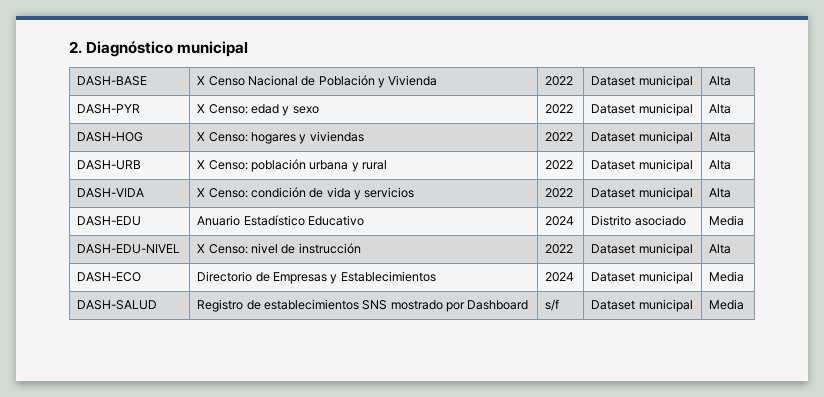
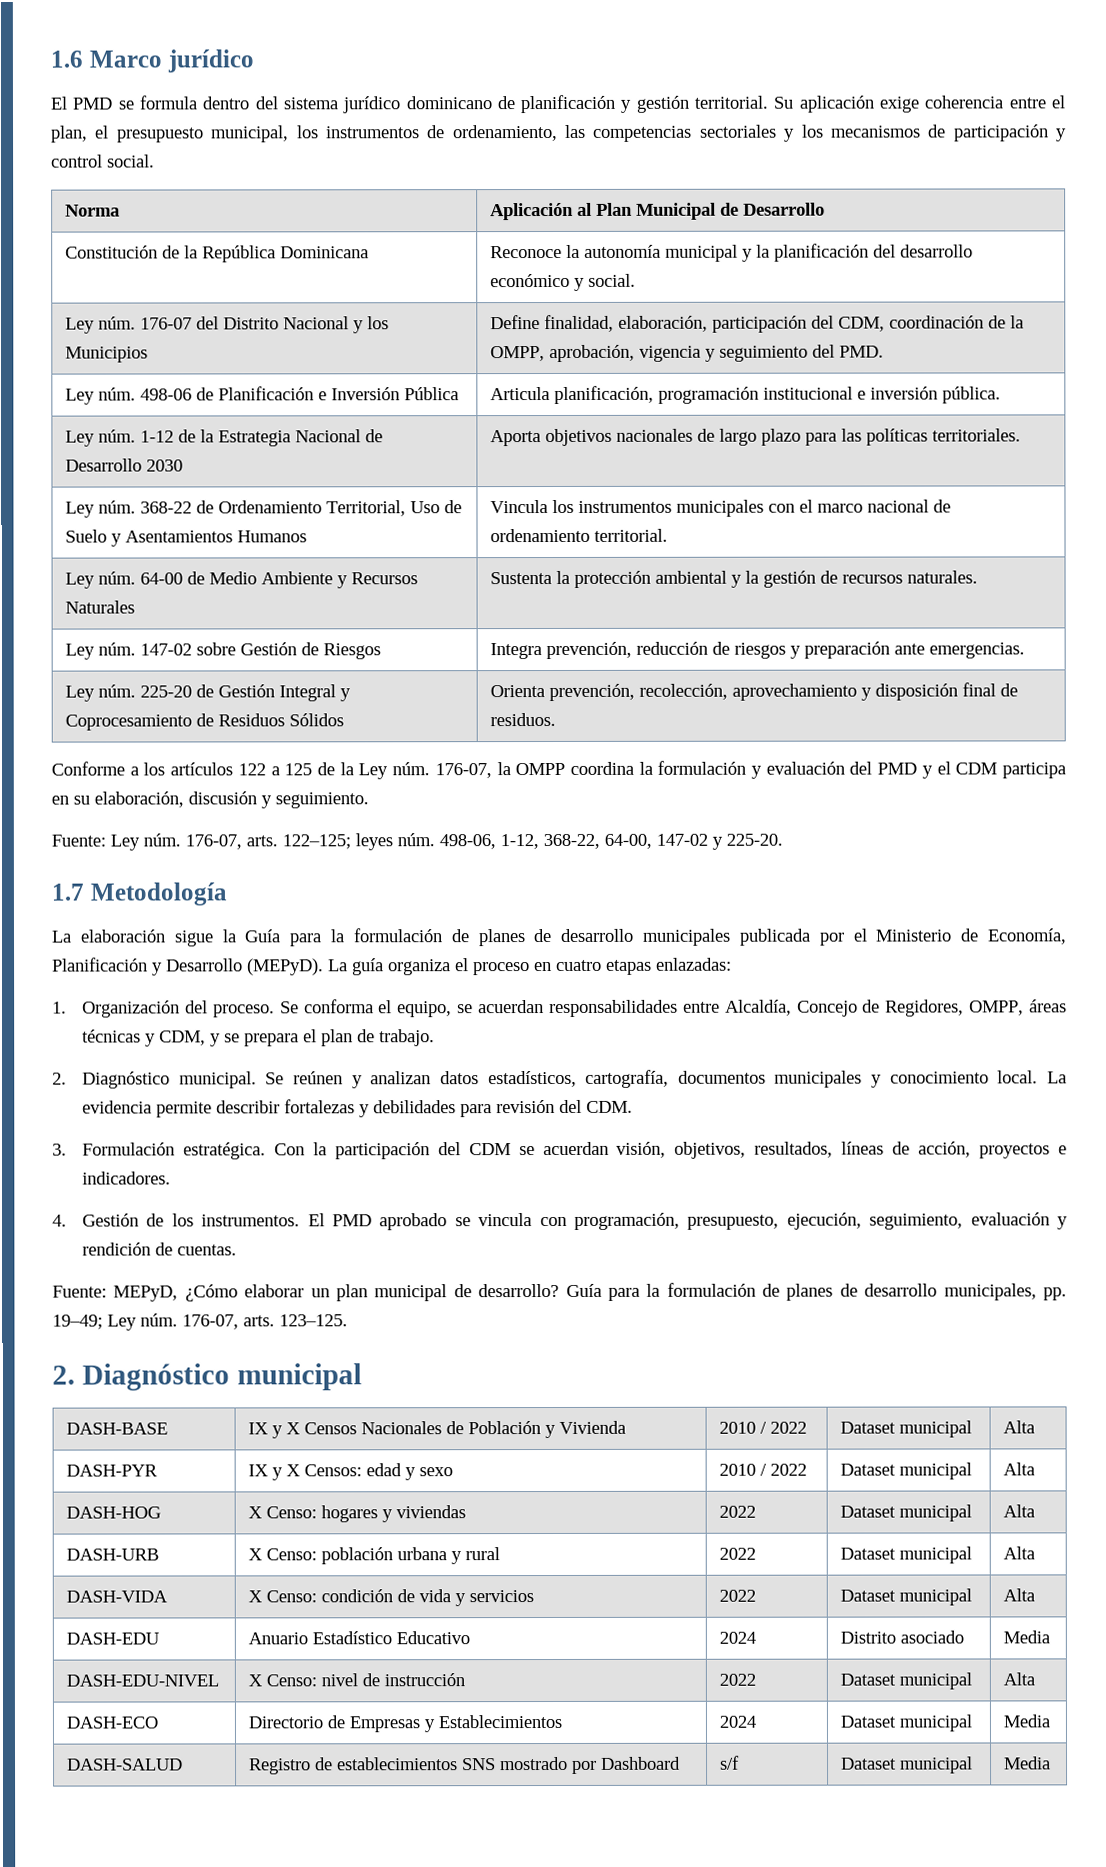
(69, 47) none -> [50,49,254,73] [50,94,1065,114] [51,124,1067,143] [51,154,155,168] [65,204,121,217] [490,202,826,221] [65,245,370,263] [490,243,974,262] [490,273,637,291] [65,316,390,334] [65,346,149,363] [490,314,1025,333] [490,344,885,363] [65,386,460,405] [490,385,1002,404] [65,429,384,447] [65,458,184,472] [490,428,1022,447] [65,500,463,518] [65,529,308,547] [490,499,952,517] [490,528,669,543] [65,571,419,589] [65,600,136,614] [490,570,979,588] [65,642,382,660] [490,641,1026,660] [65,684,352,702] [65,713,345,731] [490,682,1019,702] [490,712,557,727] [51,760,1067,780] [51,791,369,809] [51,833,783,851] [51,882,227,906] [51,928,1067,947] [52,957,732,976] [52,999,1068,1018] [82,1029,436,1047] [52,1069,1067,1089] [82,1099,634,1118] [52,1141,1068,1160] [82,1171,172,1185] [52,1212,1069,1231] [82,1242,238,1256] [52,1282,1068,1302] [52,1313,348,1331] 1.6 Marco jurídico // El PMD se formula dentro del sistema jurídico dominicano de planificación y gestión territorial. Su aplicación exige coherencia entre el plan, el presupuesto municipal, los instrumentos de ordenamiento, las competencias sectoriales y los mecanismos de participación y control social. // Norma | Aplicación al Plan Municipal de Desarrollo // Constitución de la República Dominicana | Reconoce la autonomía municipal y la planificación del desarrollo económico y social. // Ley núm. 176-07 del Distrito Nacional y los Municipios | Define finalidad, elaboración, participación del CDM, coordinación de la OMPP, aprobación, vigencia y seguimiento del PMD. // Ley núm. 498-06 de Planificación e Inversión Pública | Articula planificación, programación institucional e inversión pública. // Ley núm. 1-12 de la Estrategia Nacional de Desarrollo 2030 | Aporta objetivos nacionales de largo plazo para las políticas territoriales. // Ley núm. 368-22 de Ordenamiento Territorial, Uso de Suelo y Asentamientos Humanos | Vincula los instrumentos municipales con el marco nacional de ordenamiento territorial. // Ley núm. 64-00 de Medio Ambiente y Recursos Naturales | Sustenta la protección ambiental y la gestión de recursos naturales. // Ley núm. 147-02 sobre Gestión de Riesgos | Integra prevención, reducción de riesgos y preparación ante emergencias. // Ley núm. 225-20 de Gestión Integral y Coprocesamiento de Residuos Sólidos | Orienta prevención, recolección, aprovechamiento y disposición final de residuos. // Conforme a los artículos 122 a 125 de la Ley núm. 176-07, la OMPP coordina la formulación y evaluación del PMD y el CDM participa en su elaboración, discusión y seguimiento. // Fuente: Ley núm. 176-07, arts. 122–125; leyes núm. 498-06, 1-12, 368-22, 64-00, 147-02 y 225-20. // 1.7 Metodología // La elaboración sigue la Guía para la formulación de planes de desarrollo municipales publicada por el Ministerio de Economía, Planificación y Desarrollo (MEPyD). La guía organiza el proceso en cuatro etapas enlazadas: // 1. Organización del proceso. Se conforma el equipo, se acuerdan responsabilidades entre Alcaldía, Concejo de Regidores, OMPP, áreas técnicas y CDM, y se prepara el plan de trabajo. // 2. Diagnóstico municipal. Se reúnen y analizan datos estadísticos, cartografía, documentos municipales y conocimiento local. La evidencia permite describir fortalezas y debilidades para revisión del CDM. // 3. Formulación estratégica. Con la participación del CDM se acuerdan visión, objetivos, resultados, líneas de acción, proyectos e indicadores. // 4. Gestión de los instrumentos. El PMD aprobado se vincula con programación, presupuesto, ejecución, seguimiento, evaluación y rendición de cuentas. // Fuente: MEPyD, ¿Cómo elaborar un plan municipal de desarrollo? Guía para la formulación de planes de desarrollo municipales, pp. 19–49; Ley núm. 176-07, arts. 123–125. //
[197,75,298,86] X Censo Nacional -> [248,1421,443,1439] IX y X Censos Nacionales
(438, 80) none -> [719,1421,768,1434] 2010 /
[197,104,248,114] X Censo: -> [248,1464,363,1481] IX y X Censos:
(319, 110) none -> [719,1463,768,1476] 2010 /

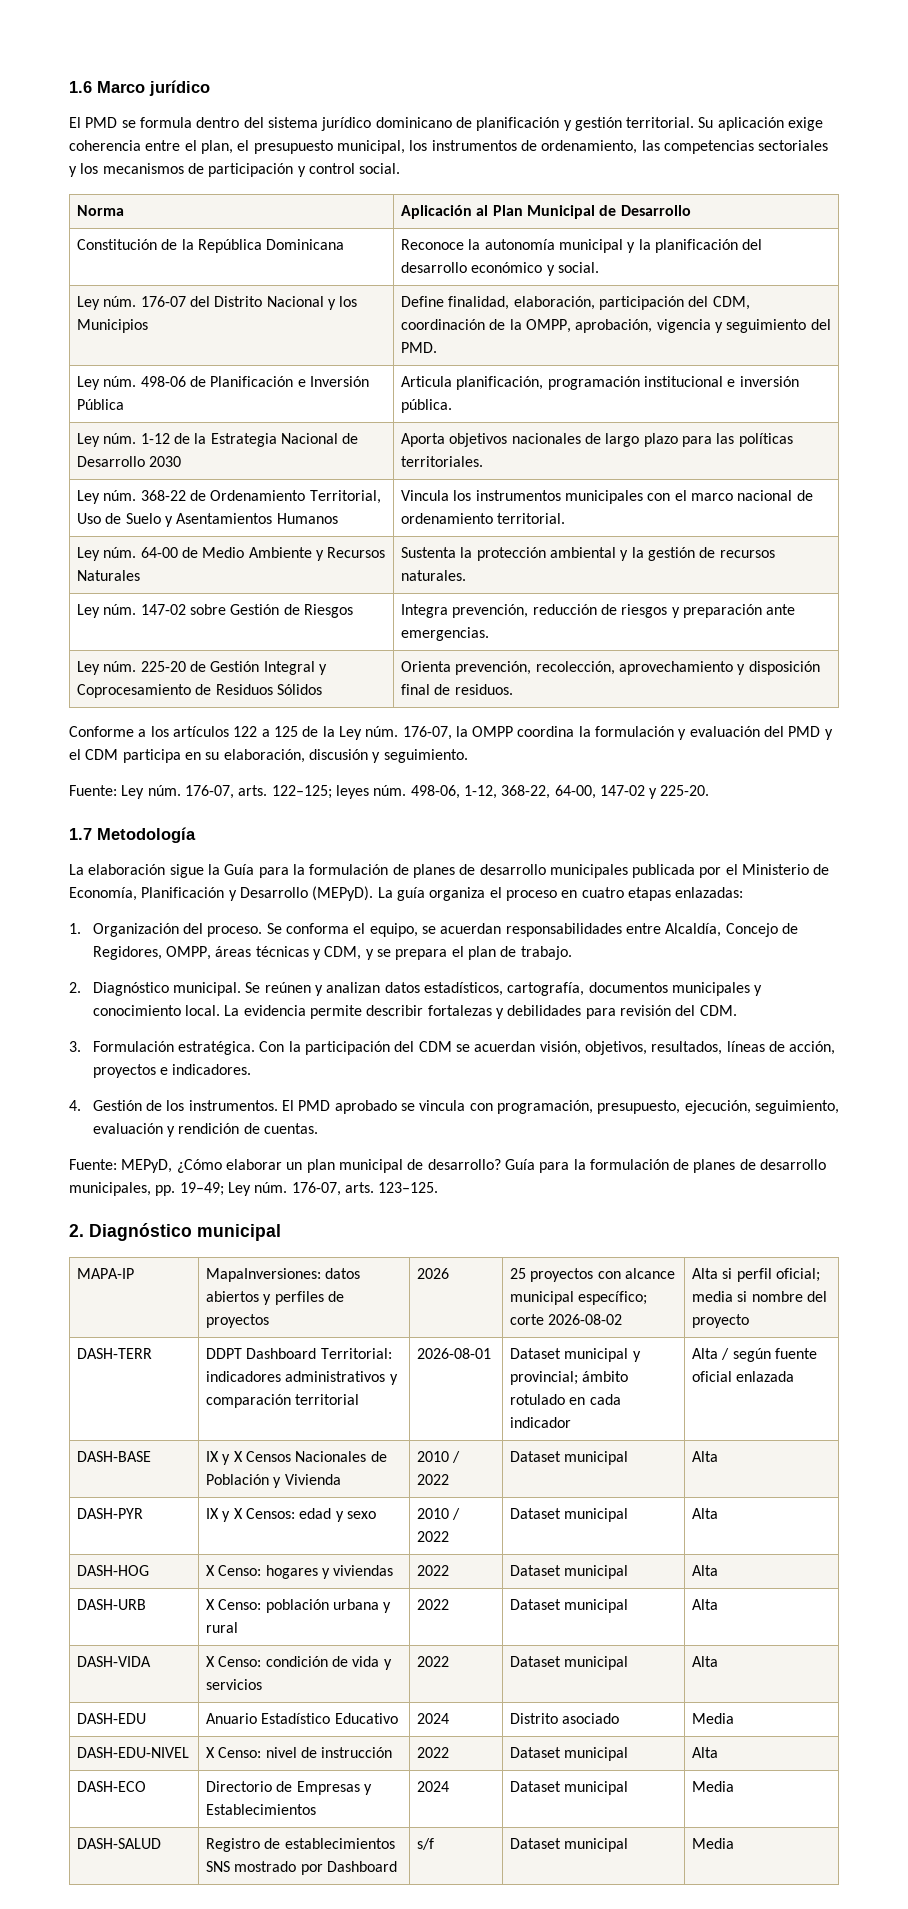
(362, 1377) none -> [77,1268,135,1279] [206,1268,361,1282] [206,1291,344,1305] [206,1314,270,1328] [417,1268,450,1279] [510,1268,675,1282] [510,1291,648,1305] [510,1314,623,1325] [692,1268,820,1282] [692,1291,827,1302] [692,1314,750,1328] [77,1348,153,1359] [206,1348,392,1359] [206,1371,398,1385] [206,1394,360,1408] [417,1348,492,1359] [510,1348,641,1362] [510,1371,629,1385] [510,1394,621,1405] [510,1417,572,1428] [692,1348,817,1362] [692,1371,795,1382] // MAPA-IP | MapaInversiones: datos abiertos y perfiles de proyectos | 2026 | 25 proyectos con alcance municipal específico; corte 2026-08-02 | Alta si perfil oficial; media si nombre del proyecto // DASH-TERR | DDPT Dashboard Territorial: indicadores administrativos y comparación territorial | 2026-08-01 | Dataset municipal y provincial; ámbito rotulado en cada indicador | Alta / según fuente oficial enlazada

